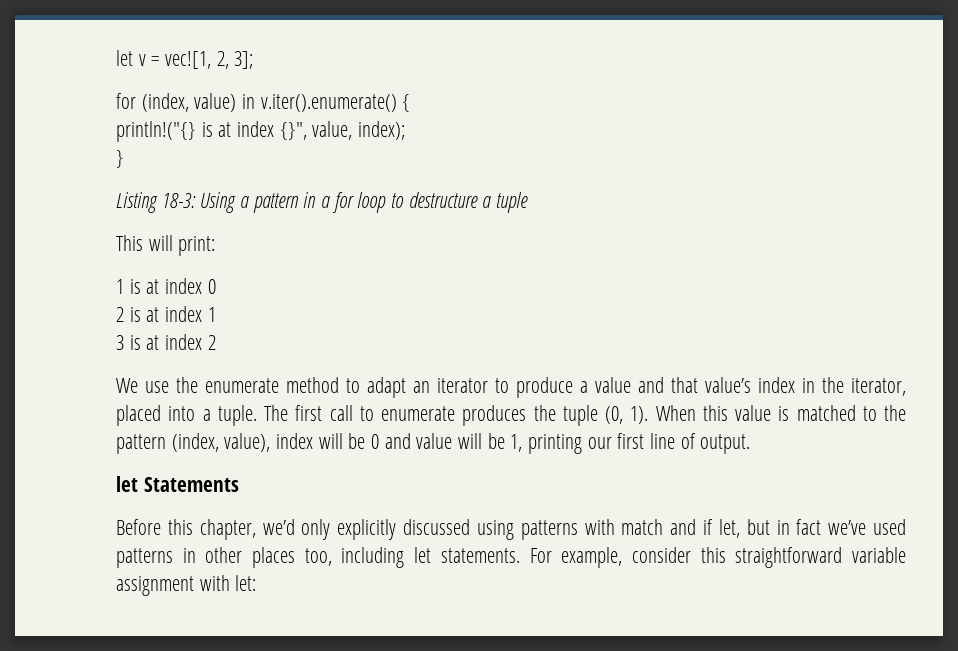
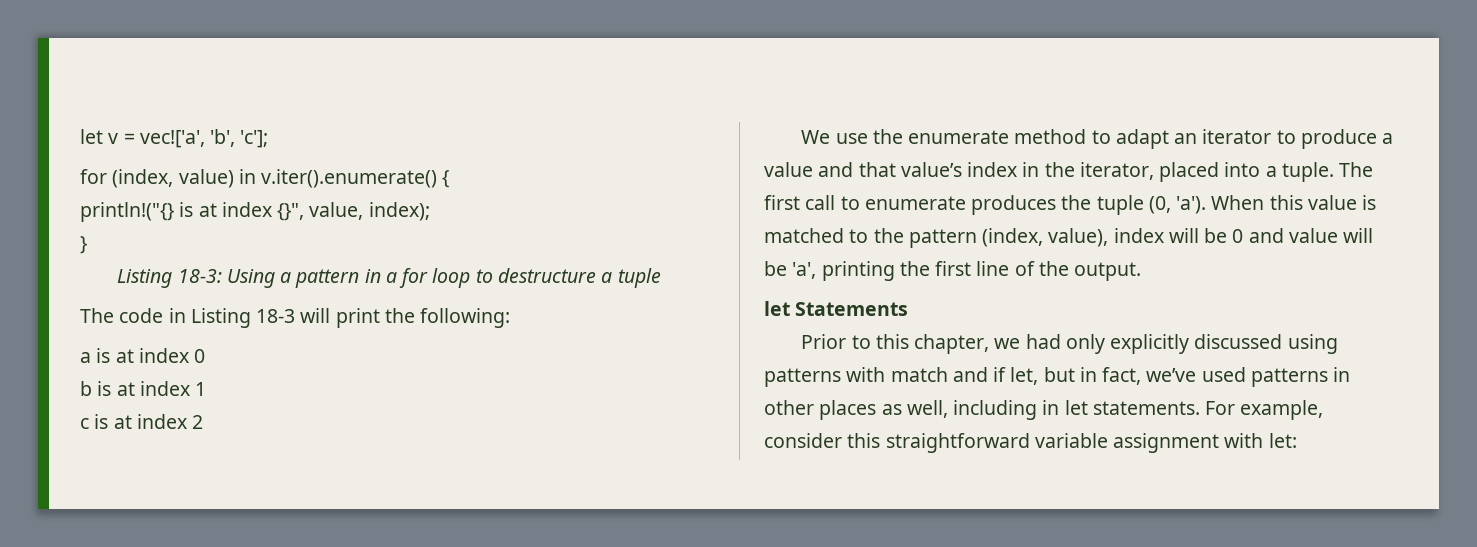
[165,51,254,69] vec![1, 2, 3]; -> [139,129,269,148] vec!['a', 'b', 'c'];
[116,235,216,256] [116,279,124,294] This will print: // 1 -> [80,308,511,328] [80,352,91,363] The code in Listing 18-3 will print the following: // a
[116,307,124,322] 2 -> [80,381,92,396] b
[116,335,124,350] 3 -> [80,418,89,429] c
[630,406,649,424] 1). -> [1176,196,1207,214] 'a').
[510,434,612,454] 1, printing our -> [792,261,930,281] 'a', printing the
(696, 441) none -> [1038,261,1069,276] the
[116,519,295,540] Before this chapter, we’d -> [801,334,1061,354] Prior to this chapter, we had
[796,519,822,535] fact -> [1102,367,1142,385] fact,
[304,547,405,568] too, including -> [881,400,1060,420] as well, including in

